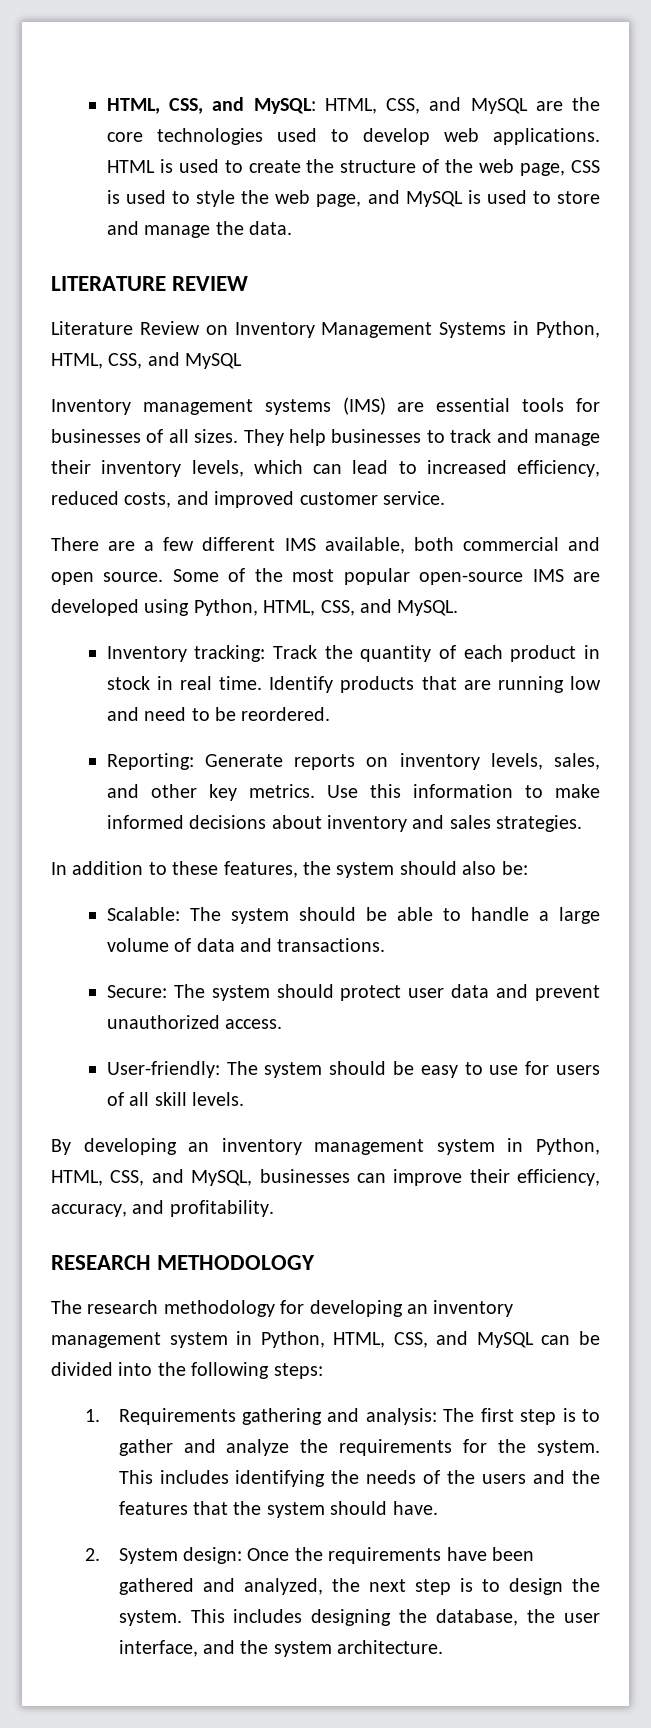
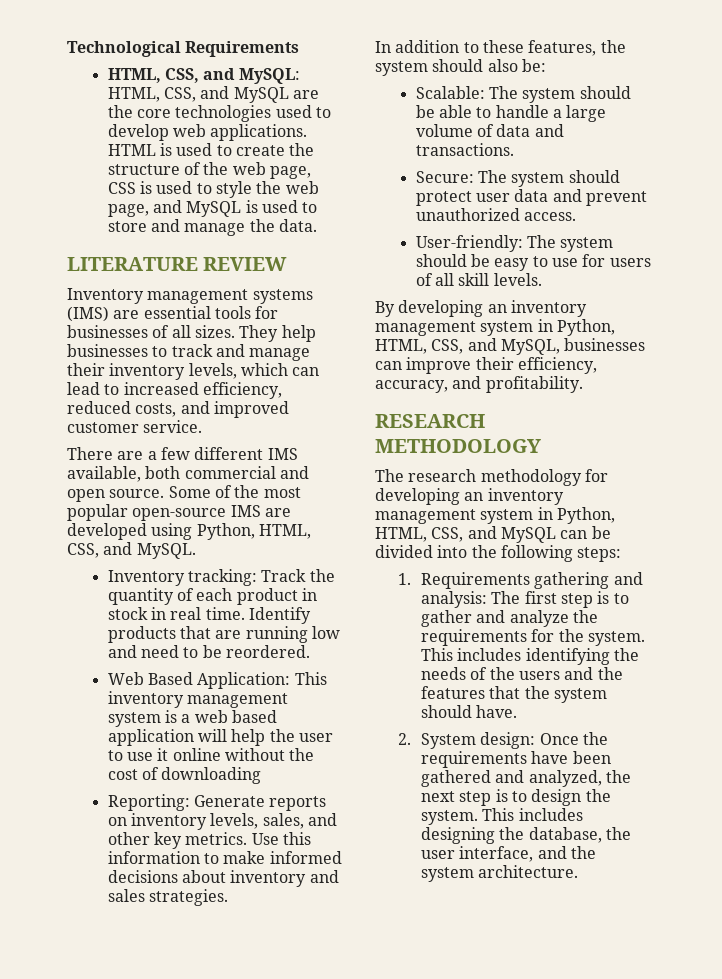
(106, 106) none -> [67,41,300,57] Technological Requirements //
[51,321,600,338] [51,352,243,369] // Literature Review on Inventory Management Systems in Python, HTML, CSS, and MySQL -> (288, 264) none
(331, 714) none -> [107,672,327,689] [107,691,288,708] [107,710,277,727] [107,729,333,746] [107,748,315,761] [107,767,262,784] // Web Based Application: This inventory management system is a web based application will help the user to use it online without the cost of downloading

